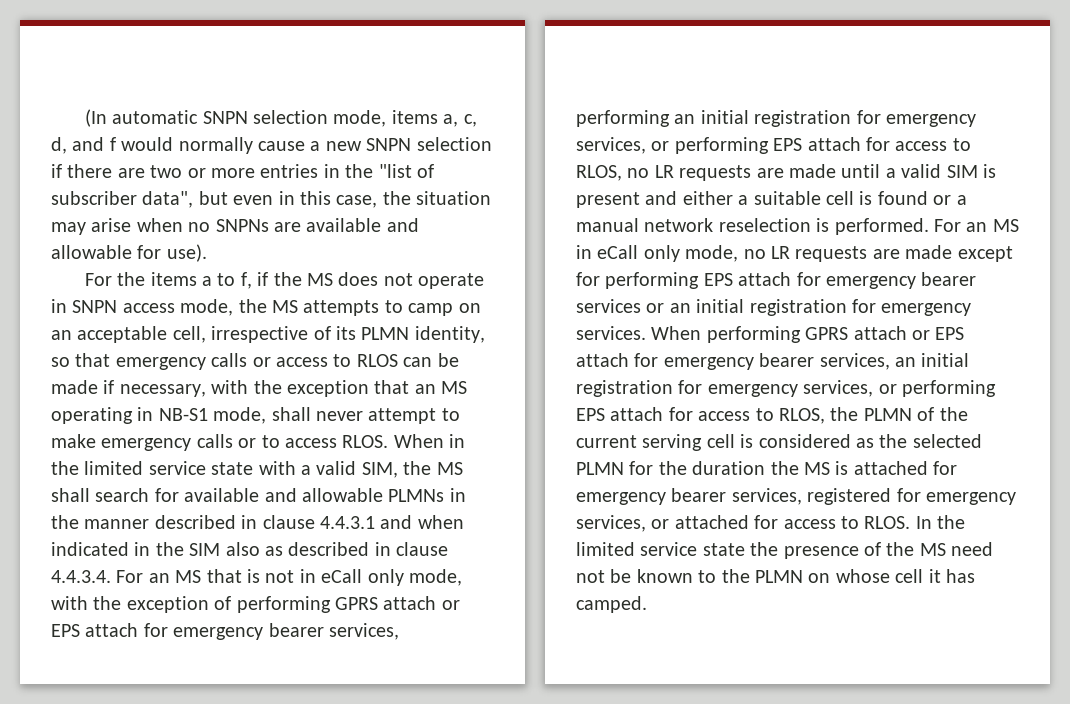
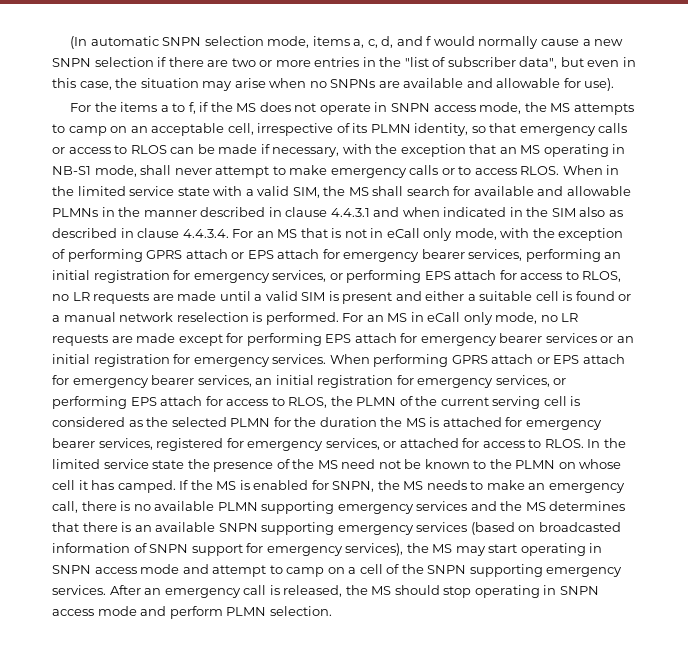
(647, 604) none -> [179,480,625,493] [52,501,626,514] [52,522,621,535] [52,543,603,556] [52,564,623,577] [52,585,599,598] [52,606,332,619] If the MS is enabled for SNPN, the MS needs to make an emergency call, there is no available PLMN supporting emergency services and the MS determines that there is an available SNPN supporting emergency services (based on broadcasted information of SNPN support for emergency services), the MS may start operating in SNPN access mode and attempt to camp on a cell of the SNPN supporting emergency services. After an emergency call is released, the MS should stop operating in SNPN access mode and perform PLMN selection.

